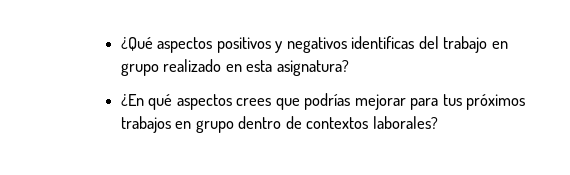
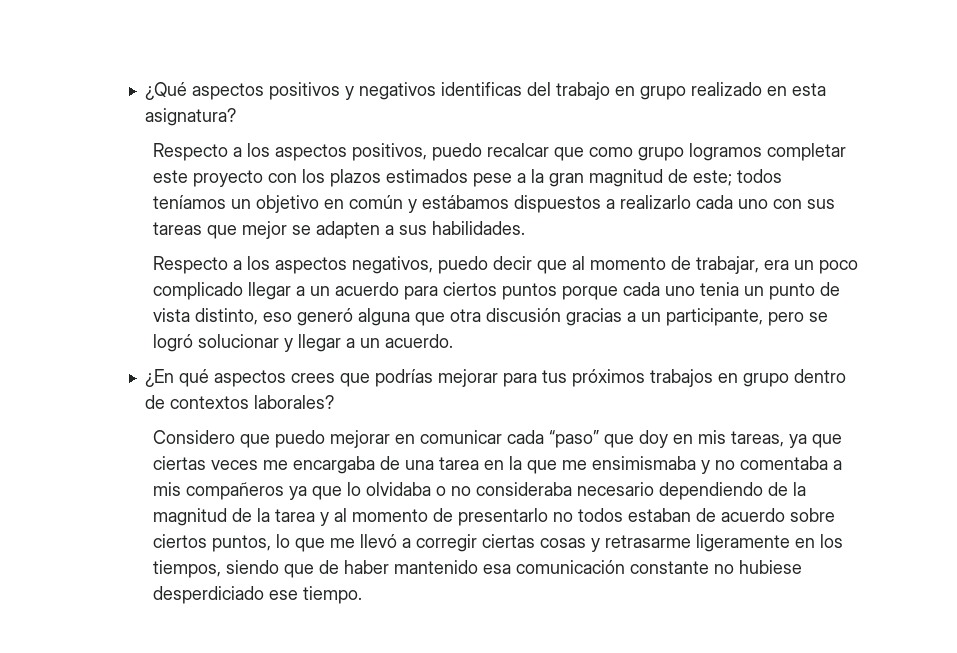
(349, 68) none -> [153,143,847,161] [153,169,783,187] [153,195,836,213] [153,221,526,239] [153,256,859,274] [153,282,841,300] [153,308,829,326] [153,334,454,352] // Respecto a los aspectos positivos, puedo recalcar que como grupo logramos completar este proyecto con los plazos estimados pese a la gran magnitud de este; todos teníamos un objetivo en común y estábamos dispuestos a realizarlo cada uno con sus tareas que mejor se adapten a sus habilidades. // Respecto a los aspectos negativos, puedo decir que al momento de trabajar, era un poco complicado llegar a un acuerdo para ciertos puntos porque cada uno tenia un punto de vista distinto, eso generó alguna que otra discusión gracias a un participante, pero se logró solucionar y llegar a un acuerdo.
(438, 122) none -> [153,430,843,448] [153,456,843,474] [153,482,807,500] [153,508,836,526] [153,534,844,552] [153,560,803,578] [153,586,363,604] // Considero que puedo mejorar en comunicar cada “paso” que doy en mis tareas, ya que ciertas veces me encargaba de una tarea en la que me ensimismaba y no comentaba a mis compañeros ya que lo olvidaba o no consideraba necesario dependiendo de la magnitud de la tarea y al momento de presentarlo no todos estaban de acuerdo sobre ciertos puntos, lo que me llevó a corregir ciertas cosas y retrasarme ligeramente en los tiempos, siendo que de haber mantenido esa comunicación constante no hubiese desperdiciado ese tiempo.

